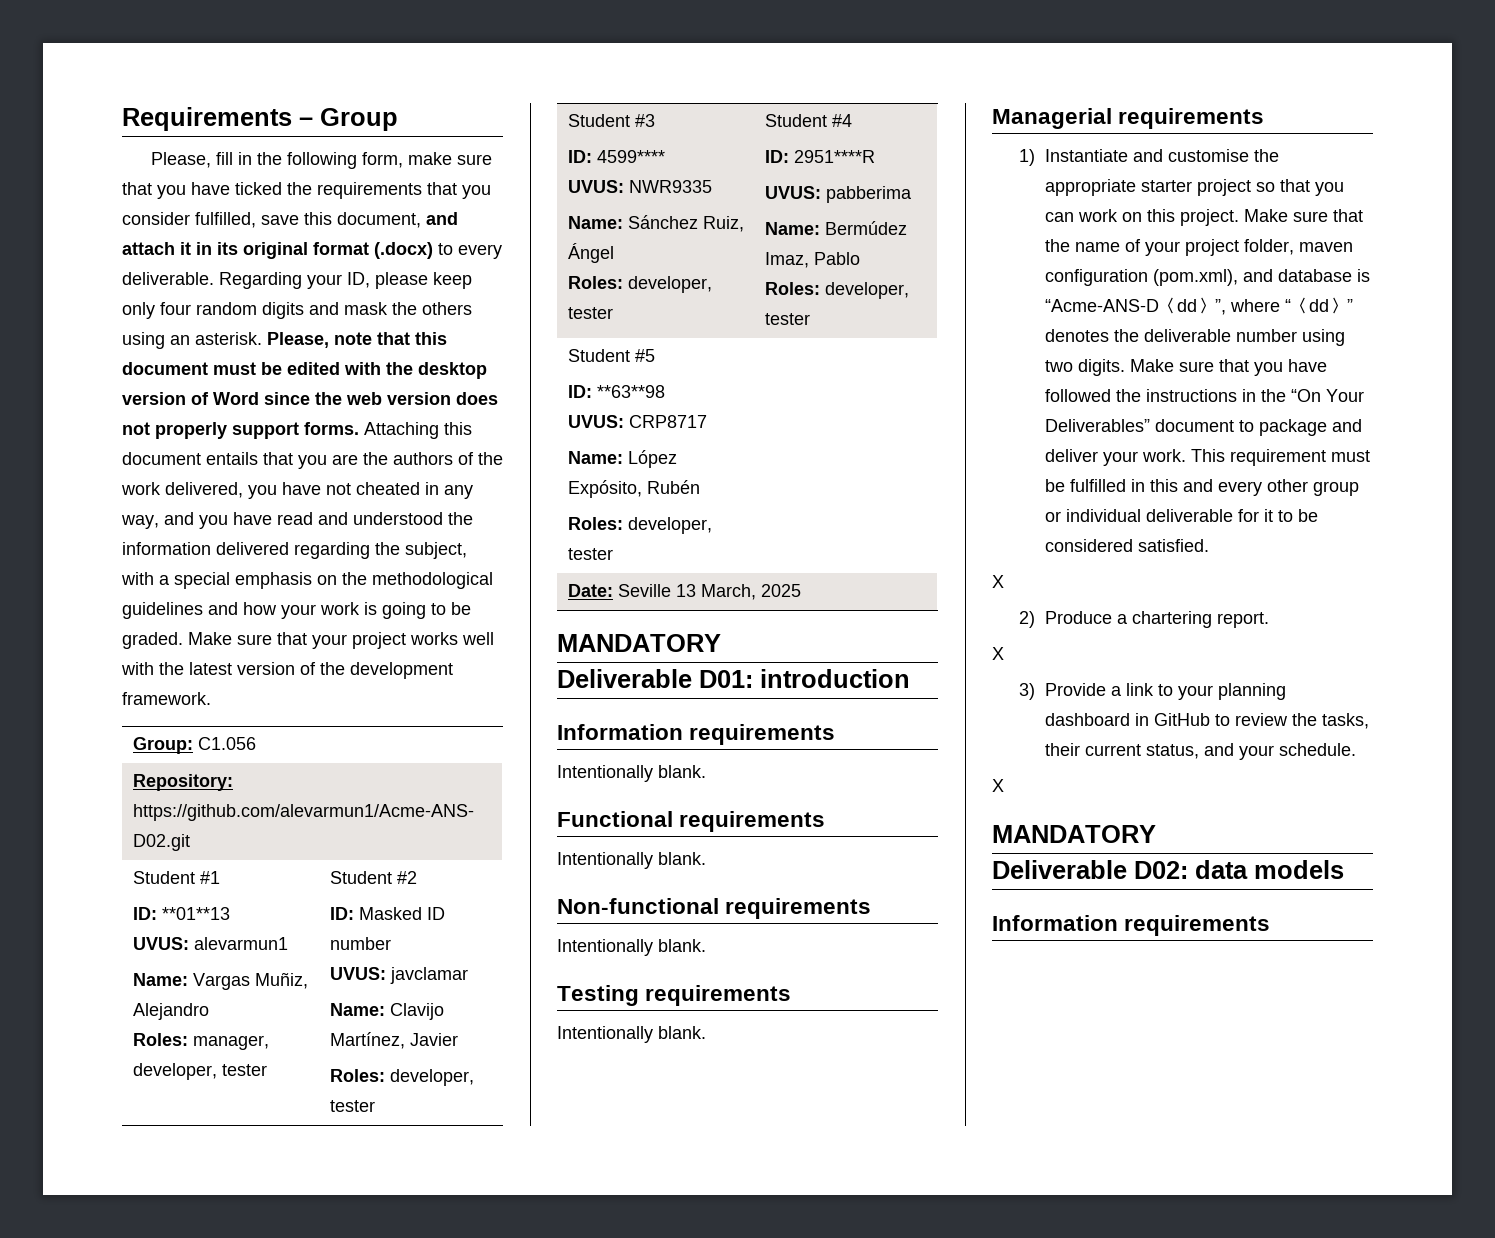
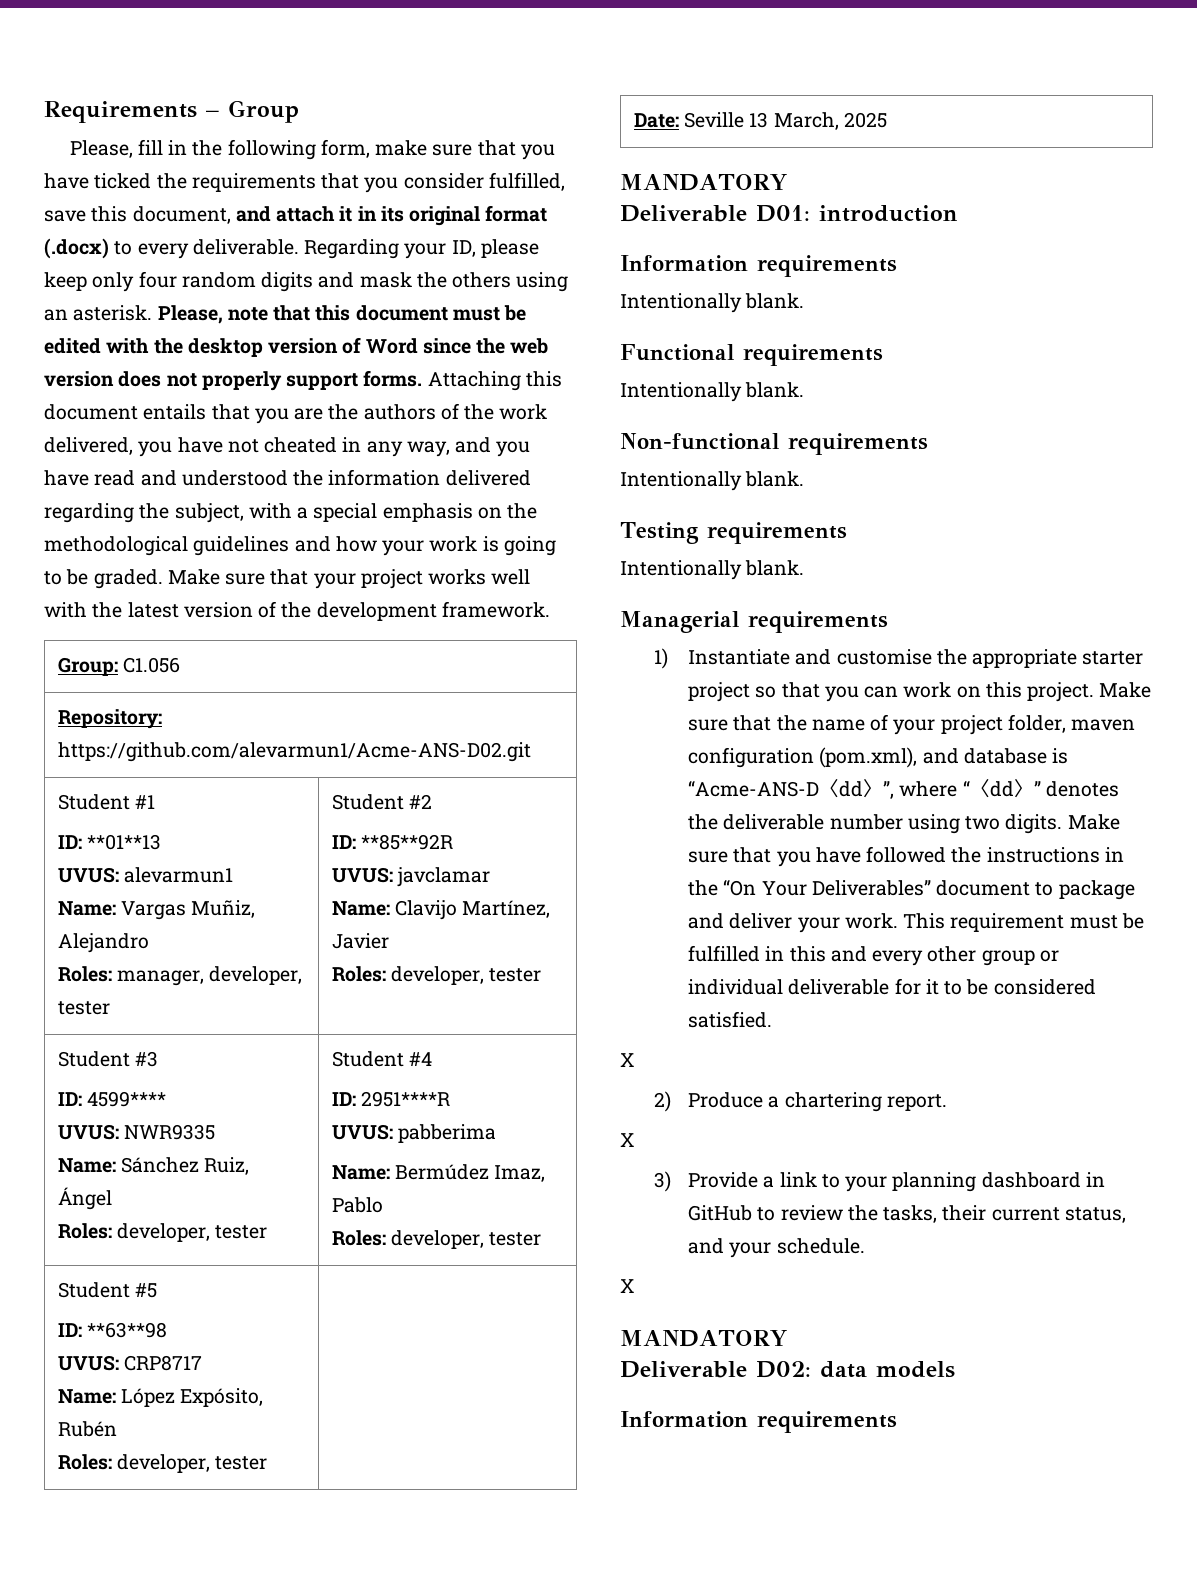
[358,907,445,920] [329,937,391,950] Masked ID number -> [361,834,454,850] **85**92R

